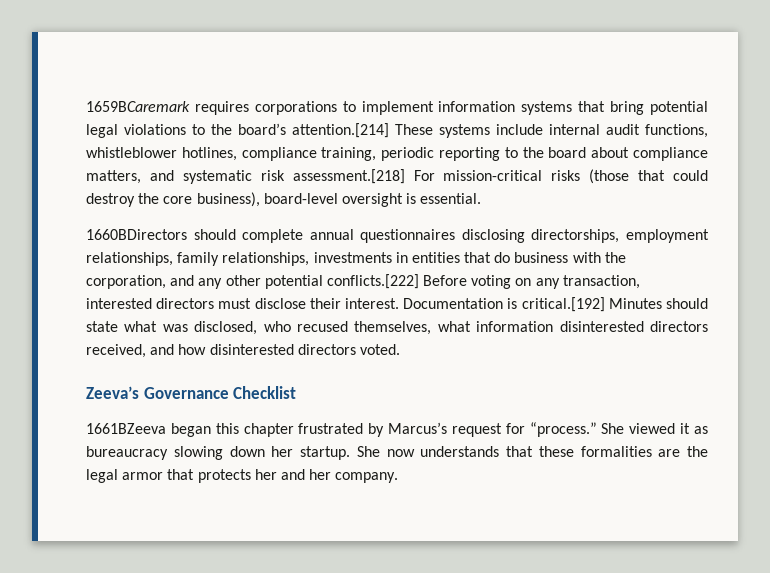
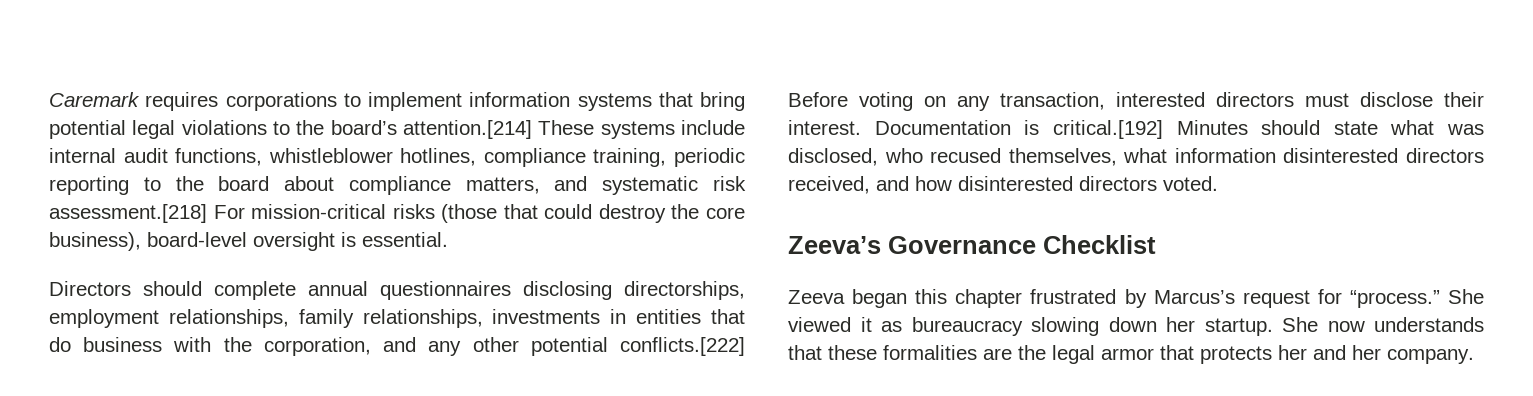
[86,101,190,112] 1659BCaremark -> [49,92,140,107] Caremark
[86,229,187,240] 1660BDirectors -> [49,281,131,296] Directors
[86,423,166,434] 1661BZeeva -> [788,290,845,304] Zeeva

